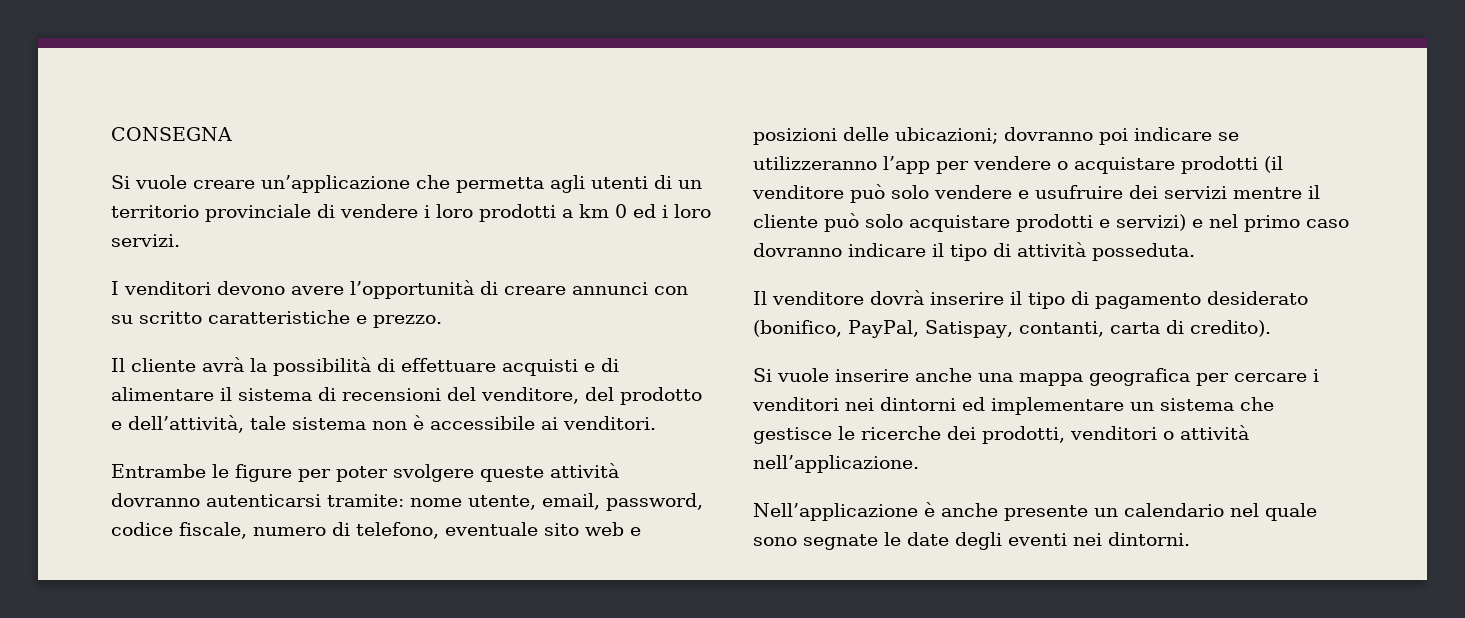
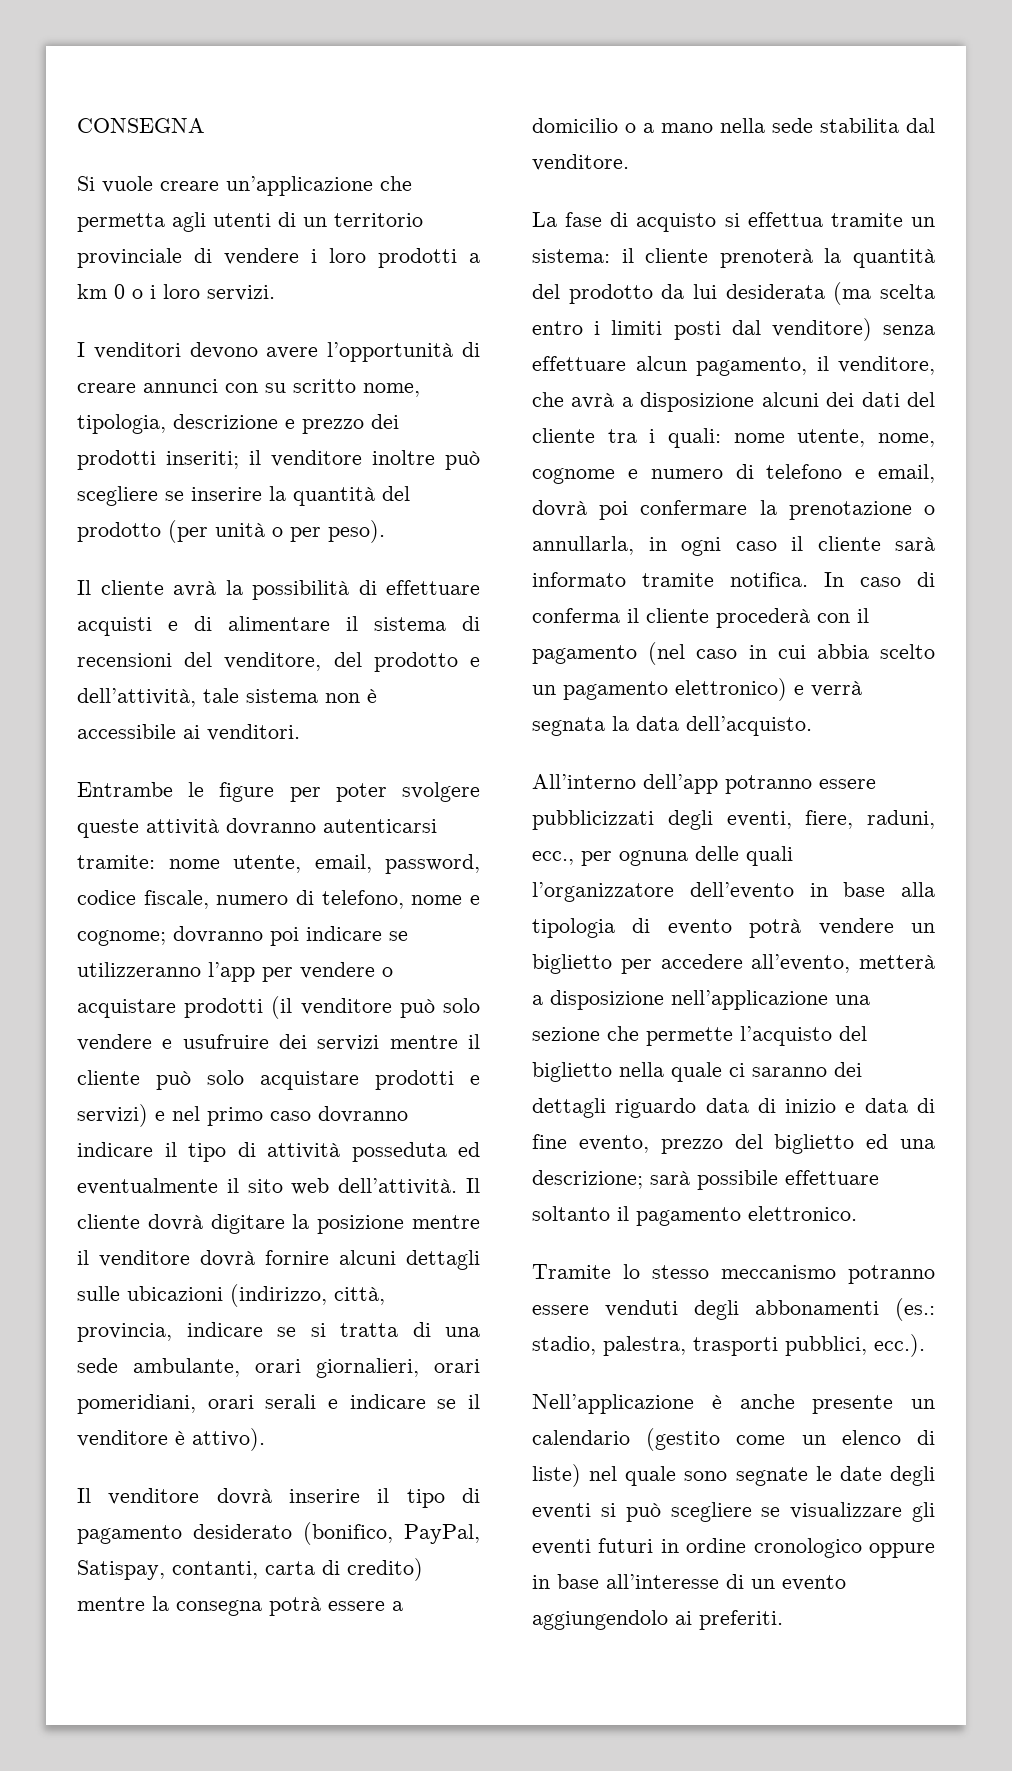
[633,204,656,218] ed -> [132,289,143,299] o
[208,310,442,328] caratteristiche e prezzo. -> [363,383,420,397] [77,414,399,434] [77,450,480,470] [77,486,410,506] [77,520,385,543] nome, tipologia, descrizione e prezzo dei prodotti inseriti; il venditore inoltre può scegliere se inserire la quantità del prodotto (per unità o per peso).
[445,522,641,536] [753,127,998,145] eventuale sito web e posizioni delle ubicazioni; -> [411,895,480,905] [77,930,166,946] nome e cognome;
[1092,243,1195,261] posseduta. -> [351,1142,480,1162] [77,1178,481,1195] [77,1214,481,1234] [77,1250,480,1270] [77,1284,385,1307] [77,1322,480,1342] [77,1358,480,1378] [77,1394,481,1414] [77,1428,265,1451] posseduta ed eventualmente il sito web dell’attività. Il cliente dovrà digitare la posizione mentre il venditore dovrà fornire alcuni dettagli sulle ubicazioni (indirizzo, città, provincia, indicare se si tratta di una sede ambulante, orari giornalieri, orari pomeridiani, orari serali e indicare se il venditore è attivo).
[1189,320,1271,337] [753,368,1319,386] [752,397,1274,415] [753,425,1249,444] [753,455,919,473] credito). // Si vuole inserire anche una mappa geografica per cercare i venditori nei dintorni ed implementare un sistema che gestisce le ricerche dei prodotti, venditori o attività nell’applicazione. -> [347,1558,423,1581] [77,1596,403,1616] [532,118,935,133] [532,154,629,171] [532,212,935,232] [532,248,935,268] [532,282,935,305] [532,318,935,341] [532,356,935,376] [532,392,935,412] [532,428,935,448] [532,464,935,484] [532,500,935,520] [532,536,935,556] [532,572,935,587] [532,608,869,628] [532,642,935,665] [532,678,862,701] [532,716,812,736] [532,774,876,794] [532,810,935,830] [532,846,793,866] [532,882,935,902] [532,918,935,938] [532,954,935,974] [532,990,870,1010] [532,1026,867,1046] [532,1062,862,1082] [532,1098,935,1118] [532,1134,935,1154] [532,1170,879,1190] [532,1206,857,1226] [532,1264,935,1284] [532,1298,935,1321] [532,1334,925,1357] credito) mentre la consegna potrà essere a domicilio o a mano nella sede stabilita dal venditore. // La fase di acquisto si effettua tramite un sistema: il cliente prenoterà la quantità del prodotto da lui desiderata (ma scelta entro i limiti posti dal venditore) senza effettuare alcun pagamento, il venditore, che avrà a disposizione alcuni dei dati del cliente tra i quali: nome utente, nome, cognome e numero di telefono e email, dovrà poi confermare la prenotazione o annullarla, in ogni caso il cliente sarà informato tramite notifica. In caso di conferma il cliente procederà con il pagamento (nel caso in cui abbia scelto un pagamento elettronico) e verrà segnata la data dell’acquisto. // All’interno dell’app potranno essere pubblicizzati degli eventi, fiere, raduni, ecc., per ognuna delle quali l’organizzatore dell’evento in base alla tipologia di evento potrà vendere un biglietto per accedere all’evento, metterà a disposizione nell’applicazione una sezione che permette l’acquisto del biglietto nella quale ci saranno dei dettagli riguardo data di inizio e data di fine evento, prezzo del biglietto ed una descrizione; sarà possibile effettuare soltanto il pagamento elettronico. // Tramite lo stesso meccanismo potranno essere venduti degli abbonamenti (es.: stadio, palestra, trasporti pubblici, ecc.).
(1224, 510) none -> [646,1428,935,1451] [532,1464,581,1487] (gestito come un elenco di liste)
[1073,532,1190,546] nei dintorni. -> [600,1502,935,1522] [532,1538,935,1558] [532,1574,846,1591] [532,1610,783,1630] si può scegliere se visualizzare gli eventi futuri in ordine cronologico oppure in base all’interesse di un evento aggiungendolo ai preferiti.

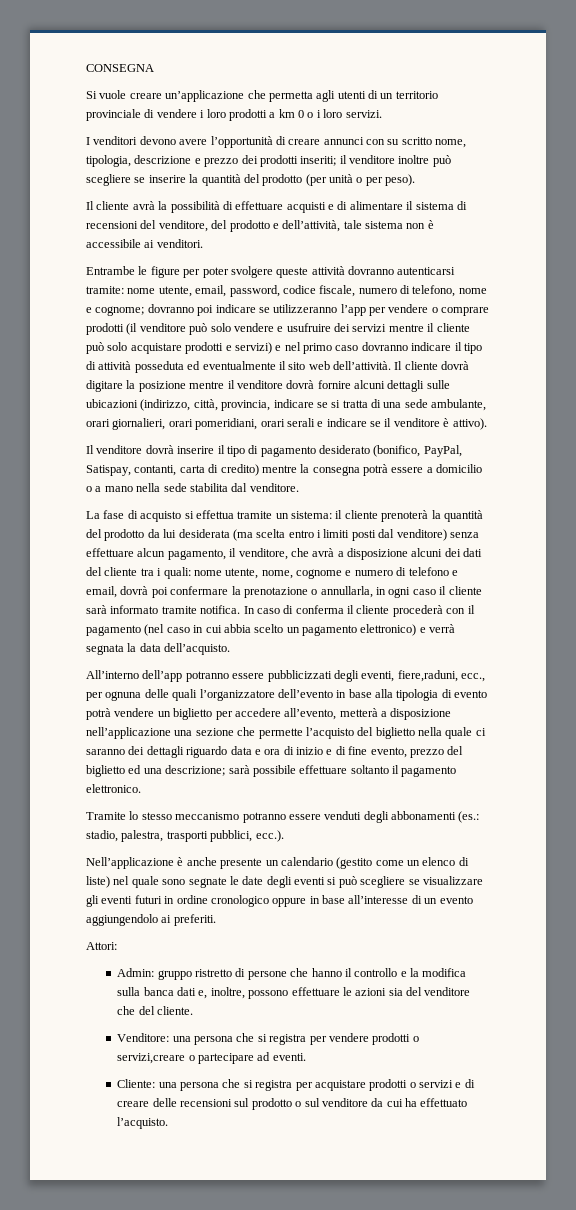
[77,999,176,1018] acquistare -> [441,307,490,316] comprare
[805,810,935,829] fiere, raduni, -> [397,670,458,682] fiere,raduni,
(749, 1105) none -> [254,749,281,755] e ora
[864,1098,908,1113] data -> (333, 752) none
(783, 1620) none -> [86,942,117,950] [117,968,467,980] [117,987,471,999] [117,1006,194,1015] [117,1033,419,1045] [117,1052,306,1064] [117,1079,475,1091] [117,1098,468,1110] [117,1117,169,1129] // Attori: // Admin: gruppo ristretto di persone che hanno il controllo e la modifica sulla banca dati e, inoltre, possono effettuare le azioni sia del venditore che del cliente. // Venditore: una persona che si registra per vendere prodotti o servizi,creare o partecipare ad eventi. // Cliente: una persona che si registra per acquistare prodotti o servizi e di creare delle recensioni sul prodotto o sul venditore da cui ha effettuato l’acquisto.

